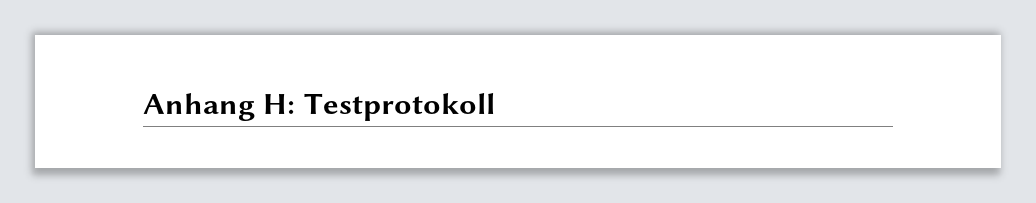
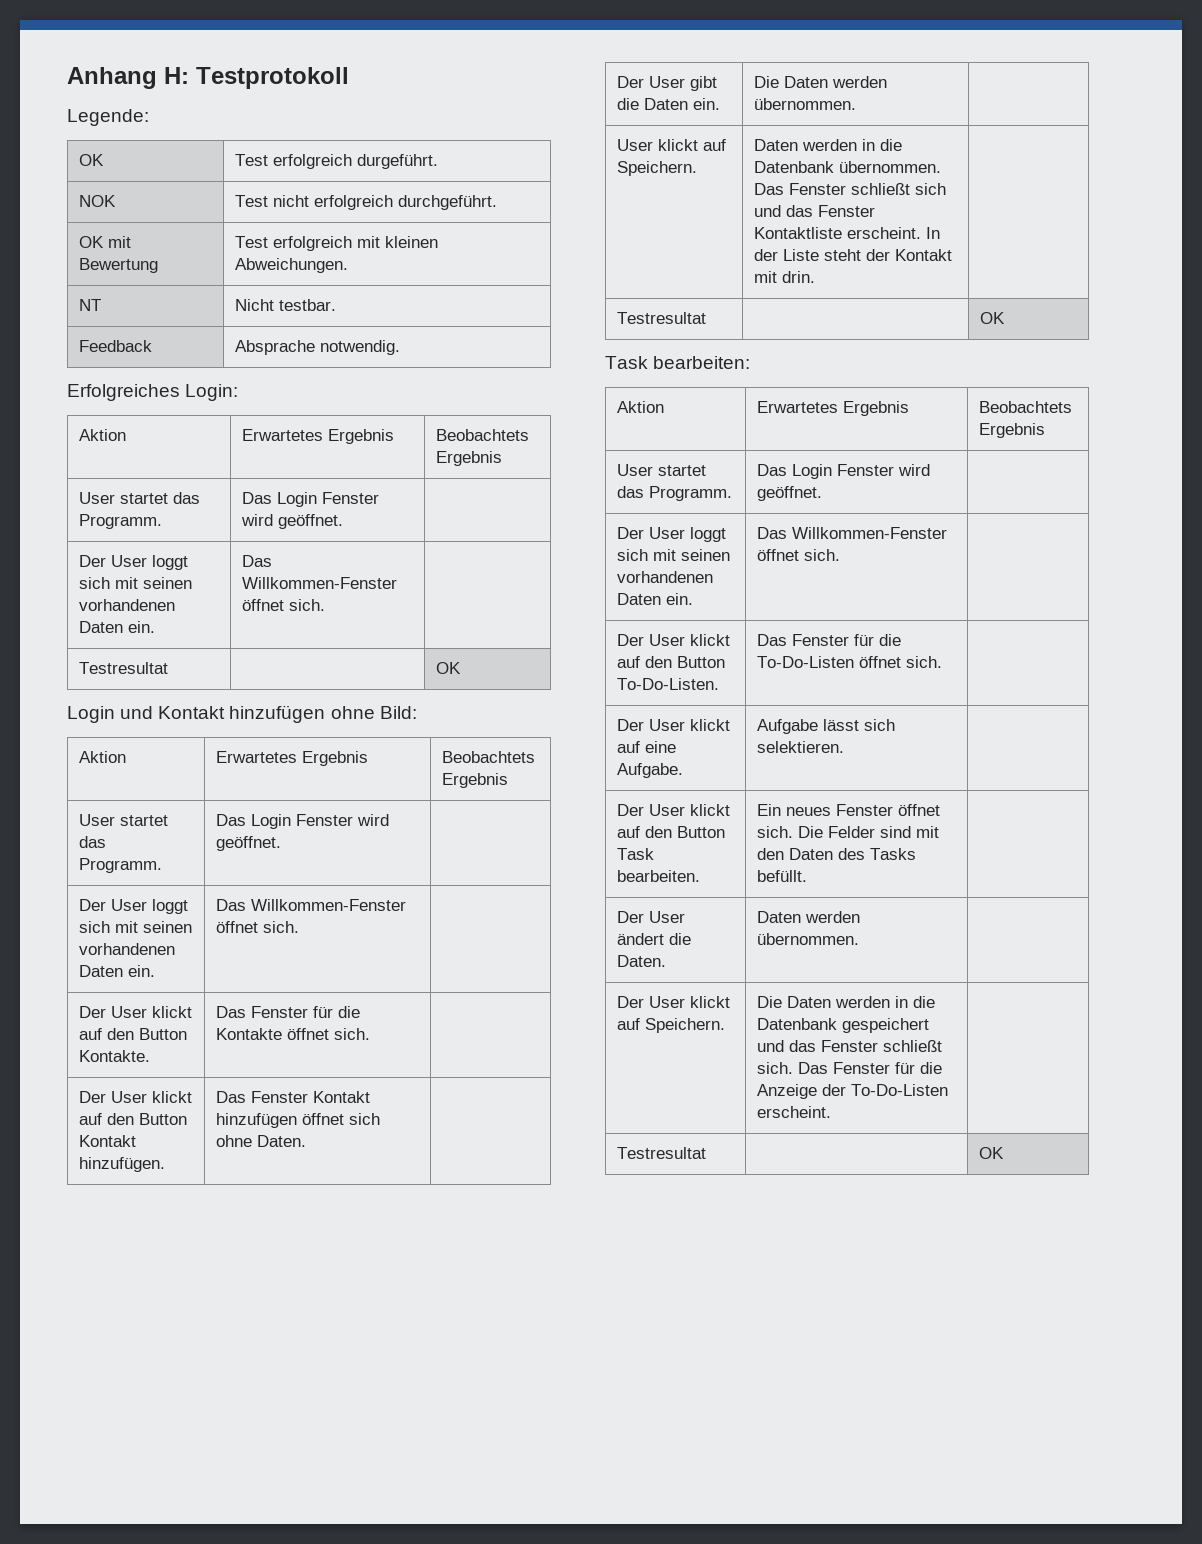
(495, 107) none -> [67,109,149,126] [78,154,104,166] [234,154,438,169] [78,195,116,207] [234,195,497,210] [78,236,131,248] [78,258,158,273] [234,236,438,251] [234,258,348,273] [78,299,101,311] [234,299,336,311] [78,340,152,352] [234,340,400,355] [67,384,239,401] [78,429,126,441] [241,429,394,444] [435,429,529,441] [435,451,502,466] [78,492,200,504] [78,514,162,529] [241,492,379,507] [240,514,343,529] [78,555,188,570] [78,577,192,589] [78,599,175,611] [78,621,155,633] [241,555,272,567] [241,577,397,589] [241,599,325,611] [78,662,168,674] [435,662,461,674] [67,705,417,723] [78,751,126,763] [215,751,368,766] [441,751,535,763] [441,773,508,788] [78,814,168,826] [78,836,106,848] [78,858,162,873] [215,814,389,829] [215,836,281,851] [78,899,188,914] [78,921,192,933] [78,943,175,955] [78,965,155,977] [215,899,406,911] [215,921,299,933] [78,1006,192,1018] [78,1028,187,1040] [78,1050,150,1062] [215,1006,360,1018] [215,1028,370,1040] [78,1091,192,1103] [78,1113,187,1125] [78,1135,136,1147] [78,1157,165,1172] [215,1091,370,1103] [215,1113,380,1128] [215,1135,306,1147] [616,76,717,91] [616,98,720,110] [753,76,887,88] [753,98,856,110] [616,139,726,151] [616,161,697,176] [753,139,902,151] [753,161,941,173] [753,183,946,195] [753,205,875,217] [753,227,940,239] [753,249,952,261] [753,271,815,283] [616,312,706,324] [979,312,1005,324] [605,356,751,369] [616,401,664,413] [756,401,909,416] [978,401,1072,413] [978,423,1045,438] [616,464,706,476] [616,486,732,501] [756,464,930,479] [756,486,822,501] [616,527,726,542] [616,549,730,561] [616,571,713,583] [616,593,693,605] [756,527,947,539] [756,549,840,561] [616,634,730,646] [616,656,725,668] [616,678,719,690] [756,634,901,646] [756,656,942,668] [616,719,730,731] [616,741,676,753] [616,763,683,778] [756,719,895,734] [756,741,844,753] [616,804,730,816] [616,826,725,838] [616,848,654,860] [616,870,700,882] [756,804,940,816] [756,826,939,838] [756,848,916,860] [756,870,807,882] [616,911,685,923] [616,933,691,945] [616,955,666,967] [756,911,860,923] [756,933,859,945] [616,996,730,1008] [616,1018,725,1033] [756,996,935,1008] [756,1018,929,1033] [756,1040,942,1052] [756,1062,942,1074] [756,1084,948,1099] [756,1106,831,1118] [616,1147,706,1159] [978,1147,1004,1159] // Legende: // OK | Test erfolgreich durgeführt. // NOK | Test nicht erfolgreich durchgeführt. // OK mit Bewertung | Test erfolgreich mit kleinen Abweichungen. // NT | Nicht testbar. // Feedback | Absprache notwendig. // Erfolgreiches Login: // Aktion | Erwartetes Ergebnis | Beobachtets Ergebnis // User startet das Programm. | Das Login Fenster wird geöffnet. | // Der User loggt sich mit seinen vorhandenen Daten ein. | Das Willkommen-Fenster öffnet sich. | // Testresultat | | OK // Login und Kontakt hinzufügen ohne Bild: // Aktion | Erwartetes Ergebnis | Beobachtets Ergebnis // User startet das Programm. | Das Login Fenster wird geöffnet. | // Der User loggt sich mit seinen vorhandenen Daten ein. | Das Willkommen-Fenster öffnet sich. | // Der User klickt auf den Button Kontakte. | Das Fenster für die Kontakte öffnet sich. | // Der User klickt auf den Button Kontakt hinzufügen. | Das Fenster Kontakt hinzufügen öffnet sich ohne Daten. | // Der User gibt die Daten ein. | Die Daten werden übernommen. | // User klickt auf Speichern. | Daten werden in die Datenbank übernommen. Das Fenster schließt sich und das Fenster Kontaktliste erscheint. In der Liste steht der Kontakt mit drin. | // Testresultat | | OK // Task bearbeiten: // Aktion | Erwartetes Ergebnis | Beobachtets Ergebnis // User startet das Programm. | Das Login Fenster wird geöffnet. | // Der User loggt sich mit seinen vorhandenen Daten ein. | Das Willkommen-Fenster öffnet sich. | // Der User klickt auf den Button To-Do-Listen. | Das Fenster für die To-Do-Listen öffnet sich. | // Der User klickt auf eine Aufgabe. | Aufgabe lässt sich selektieren. | // Der User klickt auf den Button Task bearbeiten. | Ein neues Fenster öffnet sich. Die Felder sind mit den Daten des Tasks befüllt. | // Der User ändert die Daten. | Daten werden übernommen. | // Der User klickt auf Speichern. | Die Daten werden in die Datenbank gespeichert und das Fenster schließt sich. Das Fenster für die Anzeige der To-Do-Listen erscheint. | // Testresultat | | OK

